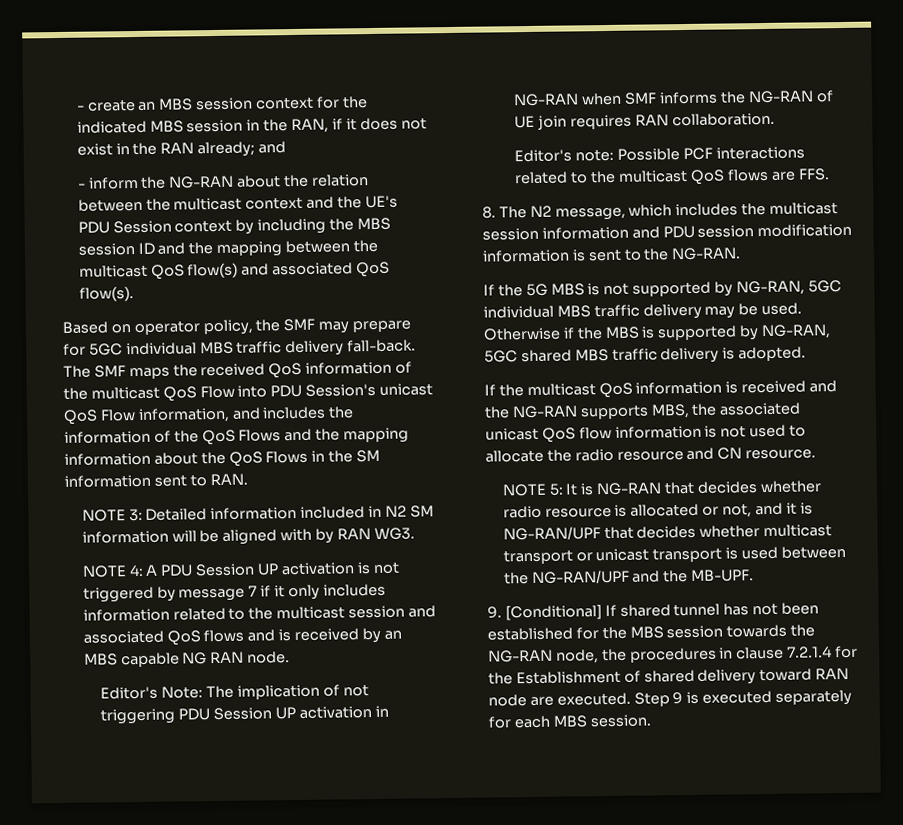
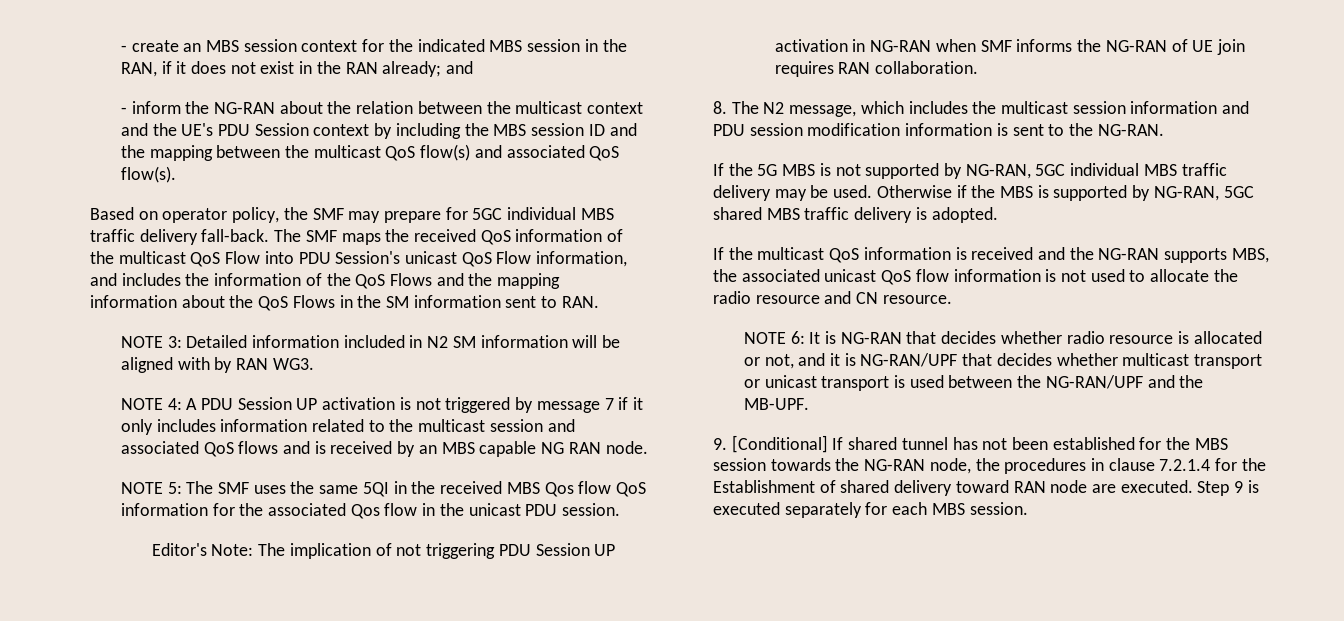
(291, 657) none -> [120,481,646,497] [120,503,621,519] // NOTE 5: The SMF uses the same 5QI in the received MBS Qos flow QoS information for the associated Qos flow in the unicast PDU session.
[514,146,806,163] [514,168,830,185] // Editor's note: Possible PCF interactions related to the multicast QoS flows are FFS. -> (979, 67) none
[548,483,564,496] 5: -> [790,331,805,344] 6:

